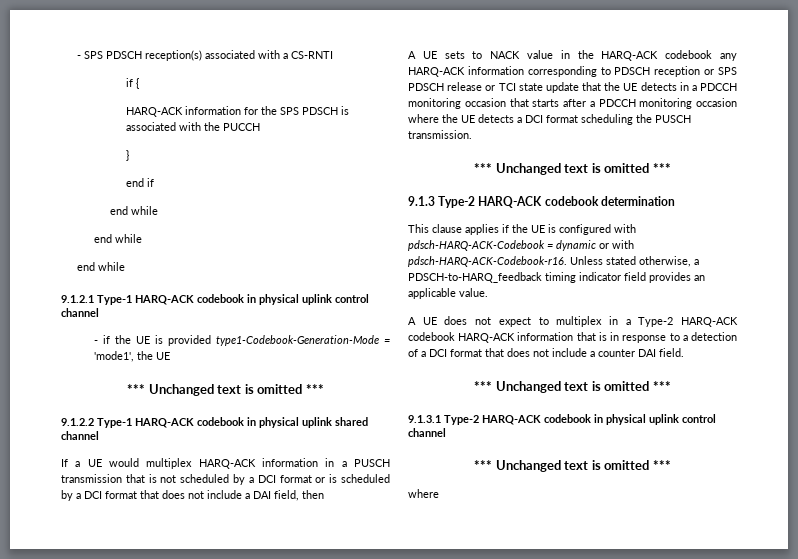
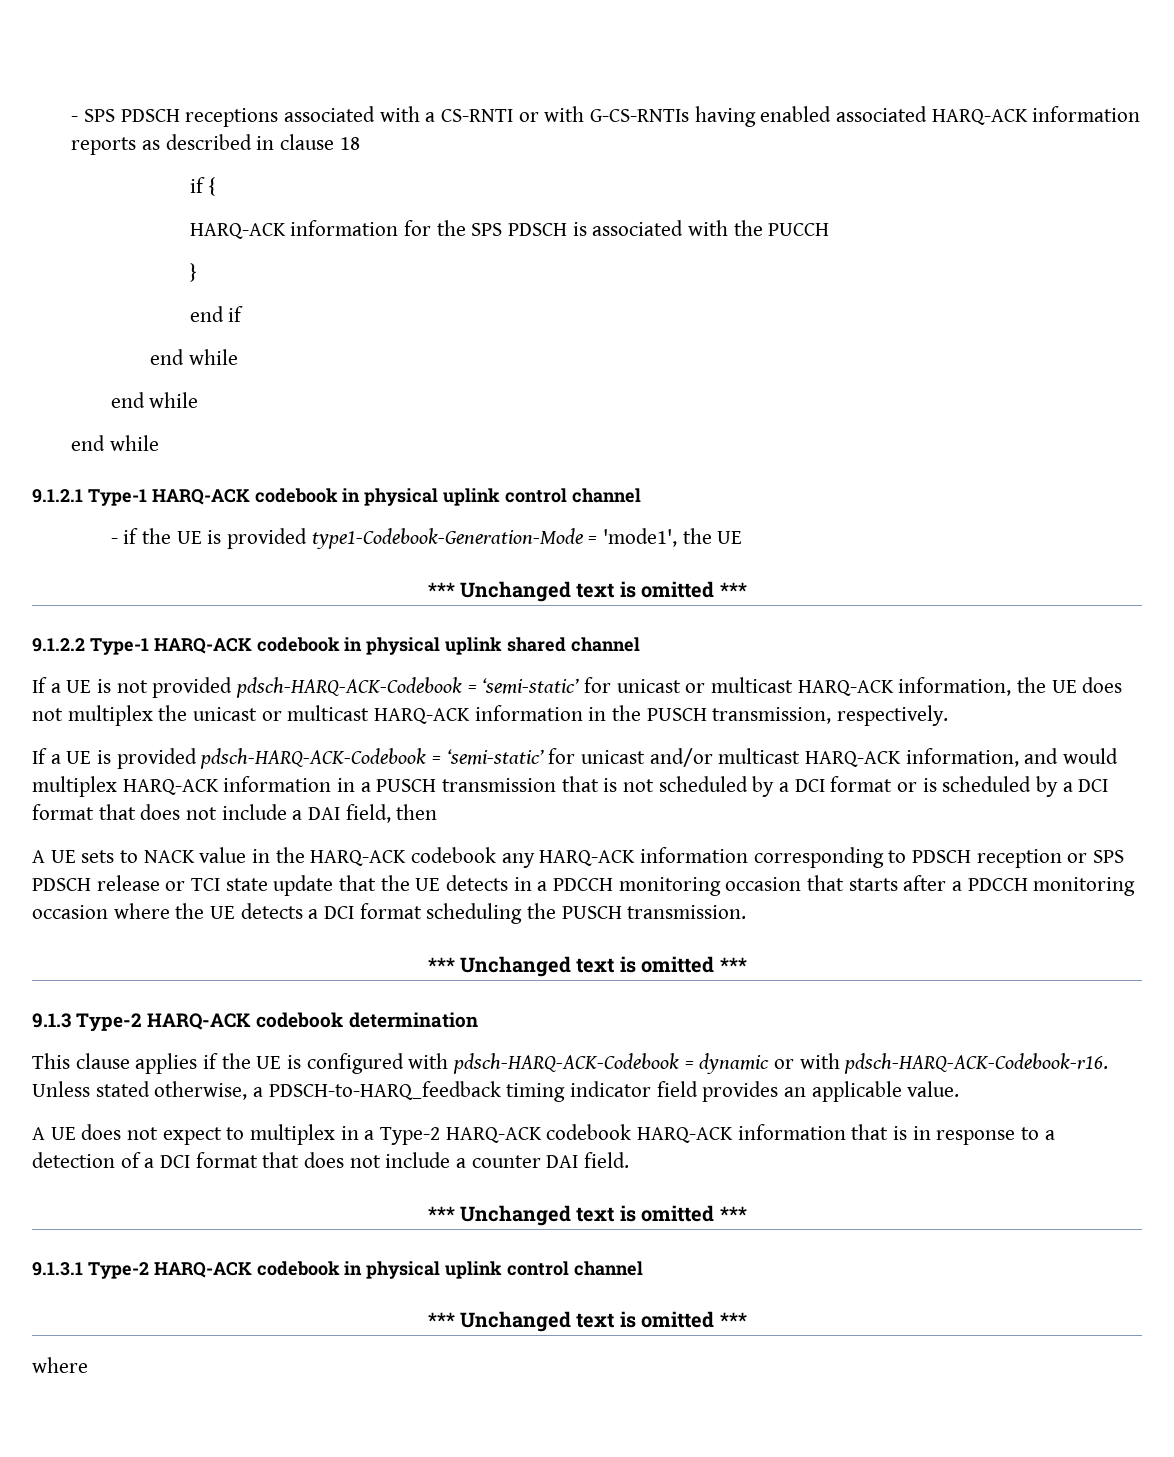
[145,50,203,61] reception(s) -> [185,108,279,127] receptions
(334, 55) none -> [518,106,1141,127] [71,134,360,155] or with G-CS-RNTIs having enabled associated HARQ-ACK information reports as described in clause 18
(102, 463) none -> [97,677,1123,698] [32,705,949,726] [32,748,1059,769] is not provided pdsch-HARQ-ACK-Codebook = ‘semi-static’ for unicast or multicast HARQ-ACK information, the UE does not multiplex the unicast or multicast HARQ-ACK information in the PUSCH transmission, respectively. // If a UE is provided pdsch-HARQ-ACK-Codebook = ‘semi-static’ for unicast and/or multicast HARQ-ACK information, and

